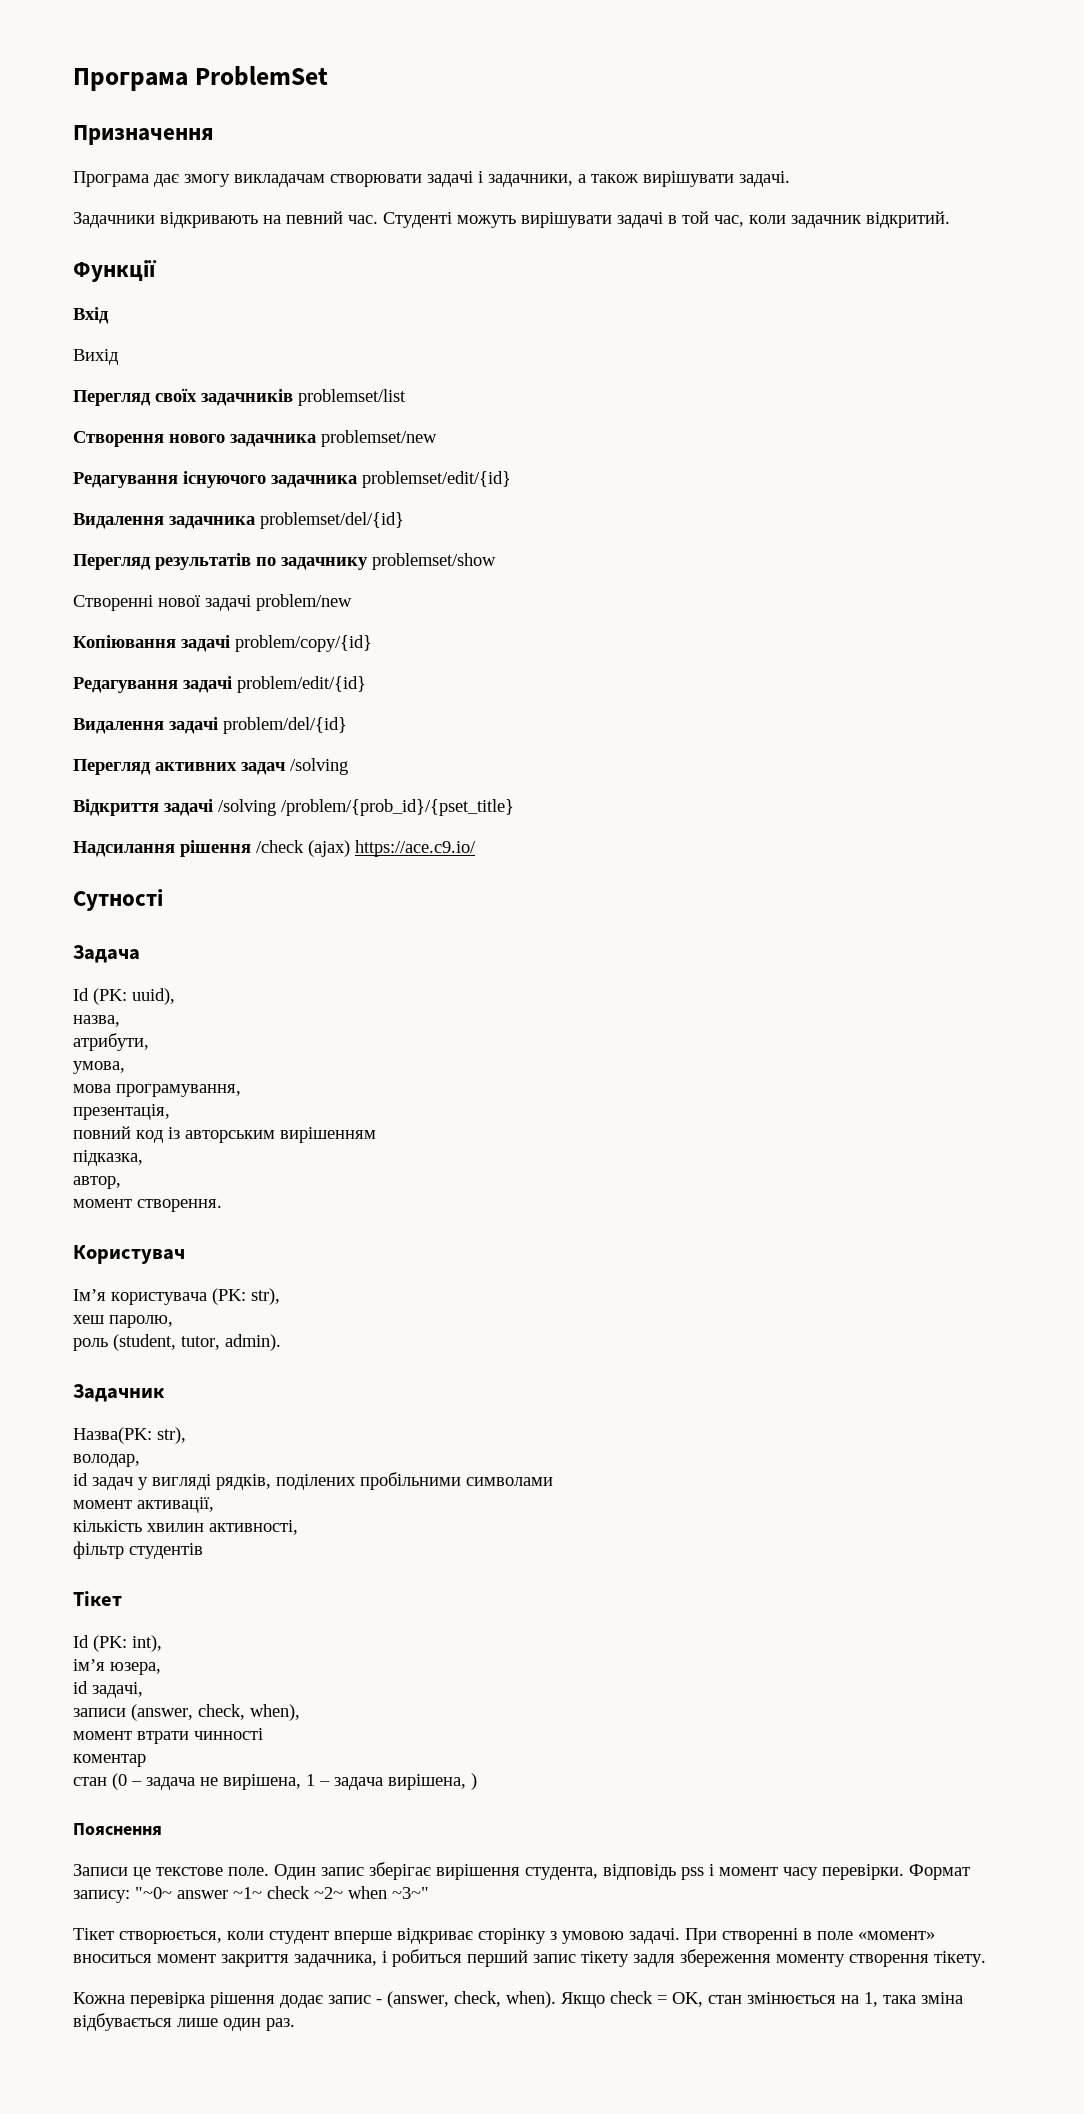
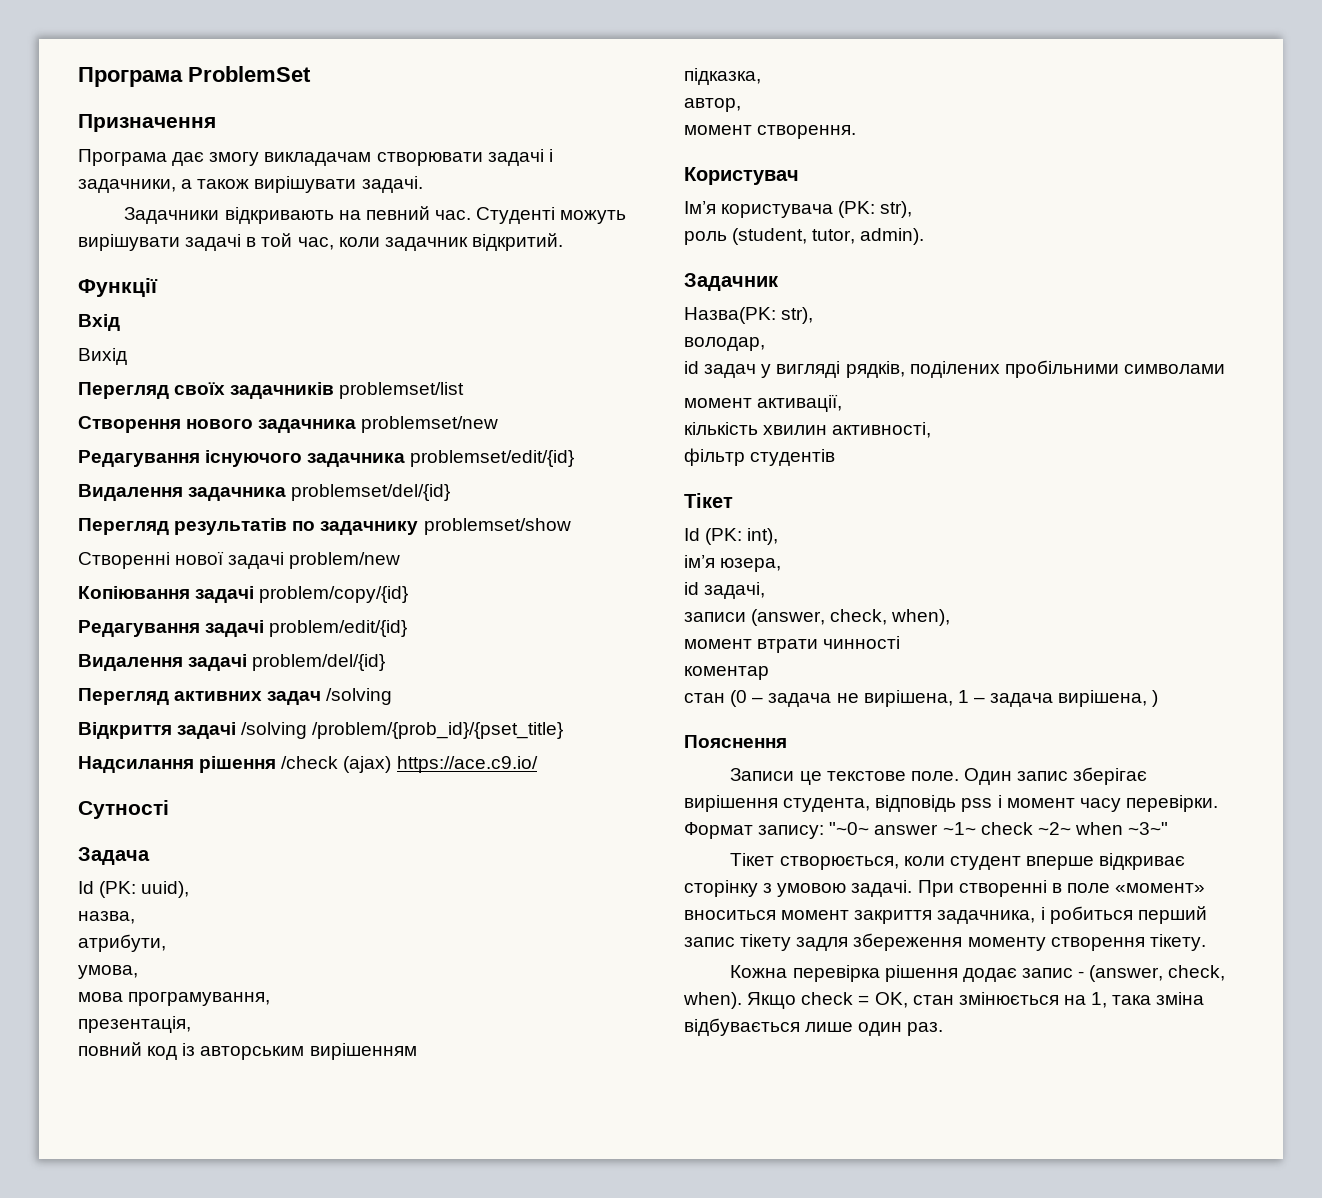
[73,1315,173,1328] // хеш паролю, -> (913, 209) none

